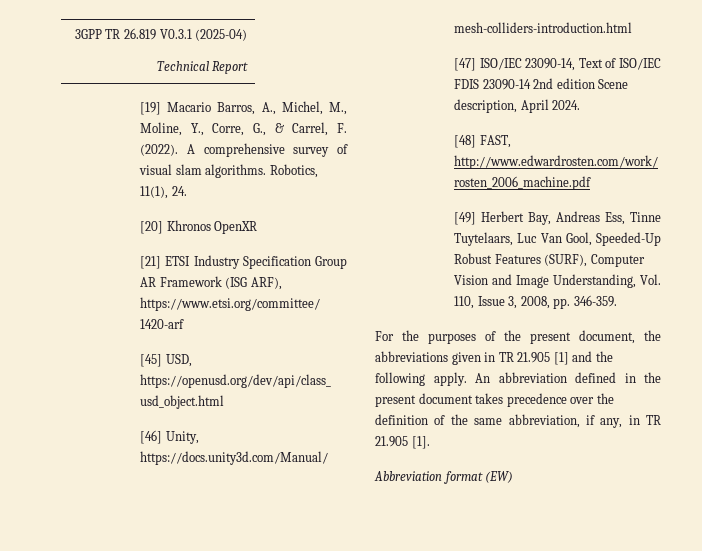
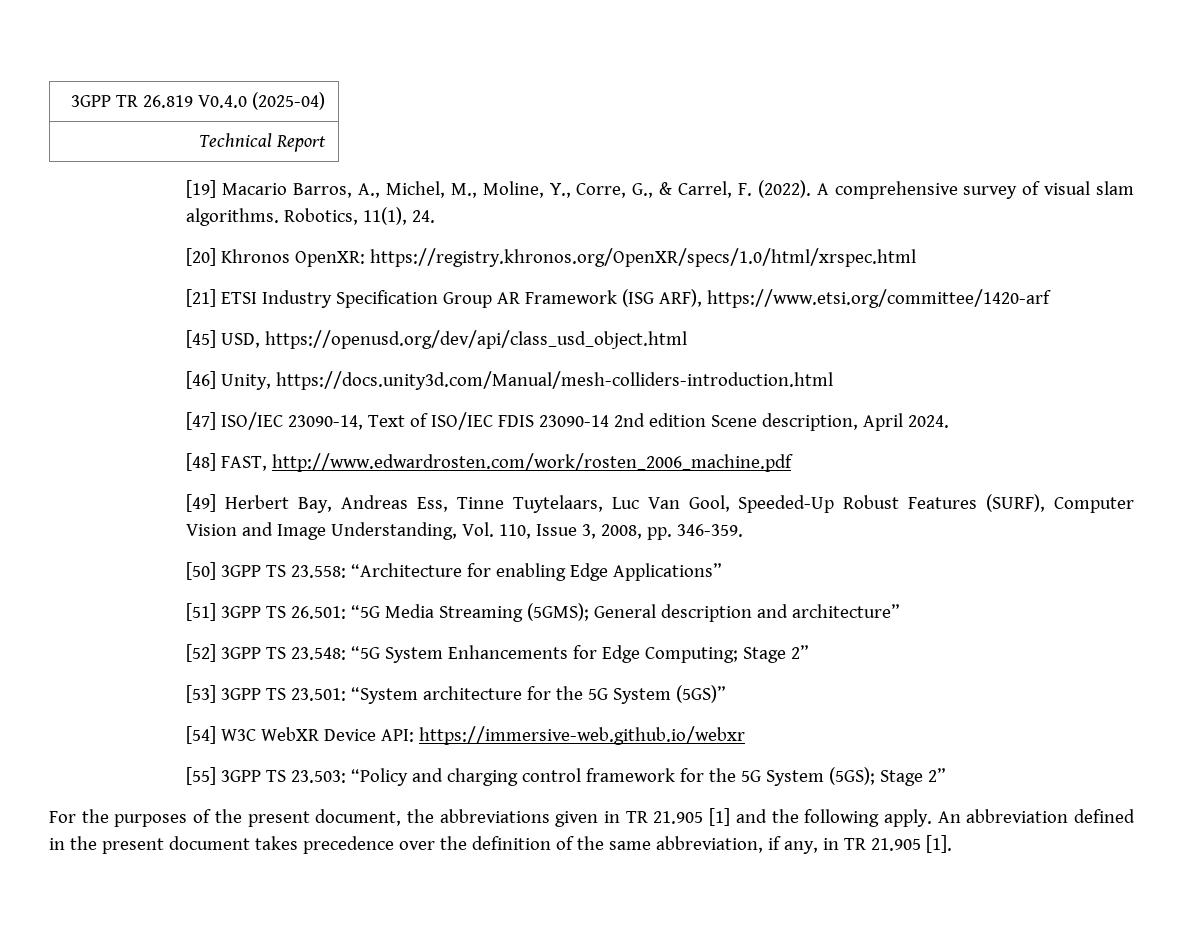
[159,29,192,39] V0.3.1 -> [197,95,247,108] V0.4.0
[214,221,258,234] OpenXR -> [295,248,917,267] OpenXR: https://registry.khronos.org/OpenXR/specs/1.0/html/xrspec.html
(617, 301) none -> [186,562,723,581] [186,603,901,622] [186,644,810,663] [186,685,727,704] [186,726,746,745] [186,767,947,786] // [50] 3GPP TS 23.558: “Architecture for enabling Edge Applications” // [51] 3GPP TS 26.501: “5G Media Streaming (5GMS); General description and architecture” // [52] 3GPP TS 23.548: “5G System Enhancements for Edge Computing; Stage 2” // [53] 3GPP TS 23.501: “System architecture for the 5G System (5GS)” // [54] W3C WebXR Device API: https://immersive-web.github.io/webxr // [55] 3GPP TS 23.503: “Policy and charging control framework for the 5G System (5GS); Stage 2”
[374,471,514,484] // Abbreviation format (EW) -> (952, 844) none

